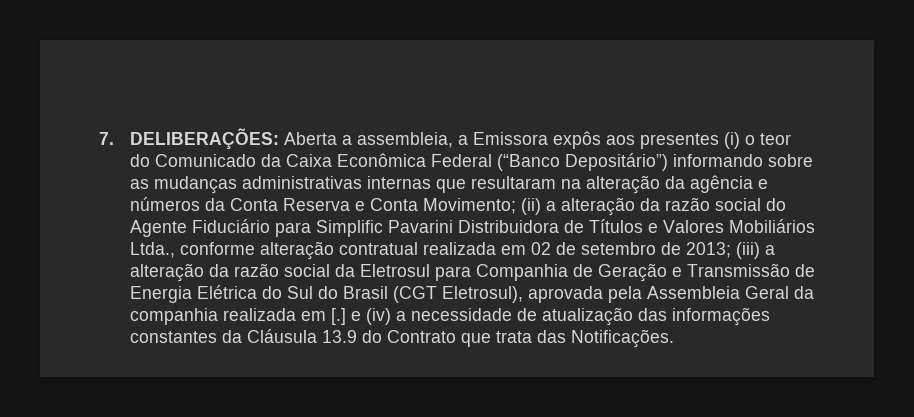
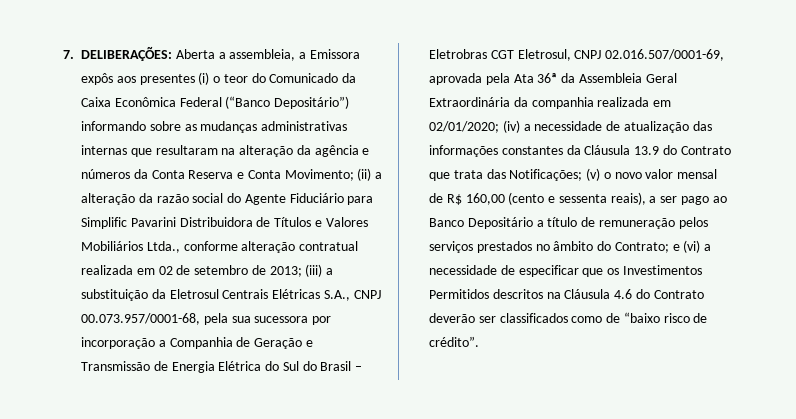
[129,263,471,282] alteração da razão social da Eletrosul para -> [81,289,381,301] [81,313,332,325] [81,337,166,349] substituição da Eletrosul Centrais Elétricas S.A., CNPJ 00.073.957/0001-68, pela sua sucessora por incorporação a
[392,286,642,303] (CGT Eletrosul), aprovada pela -> [355,366,363,371] [429,49,725,61] [429,73,576,85] – Eletrobras CGT Eletrosul, CNPJ 02.016.507/0001-69, aprovada pela Ata 36ª da
(789, 292) none -> [429,97,510,107] Extraordinária
[330,308,361,325] [.] e -> [429,121,499,133] 02/01/2020;
[570,329,674,348] Notificações. -> [509,168,718,181] [429,192,727,205] [429,217,708,229] [429,240,712,253] [429,265,702,277] [429,289,704,299] [429,312,708,323] [429,336,479,347] Notificações; (v) o novo valor mensal de R$ 160,00 (cento e sessenta reais), a ser pago ao Banco Depositário a título de remuneração pelos serviços prestados no âmbito do Contrato; e (vi) a necessidade de especificar que os Investimentos Permitidos descritos na Cláusula 4.6 do Contrato deverão ser classificados como de “baixo risco de crédito”.

